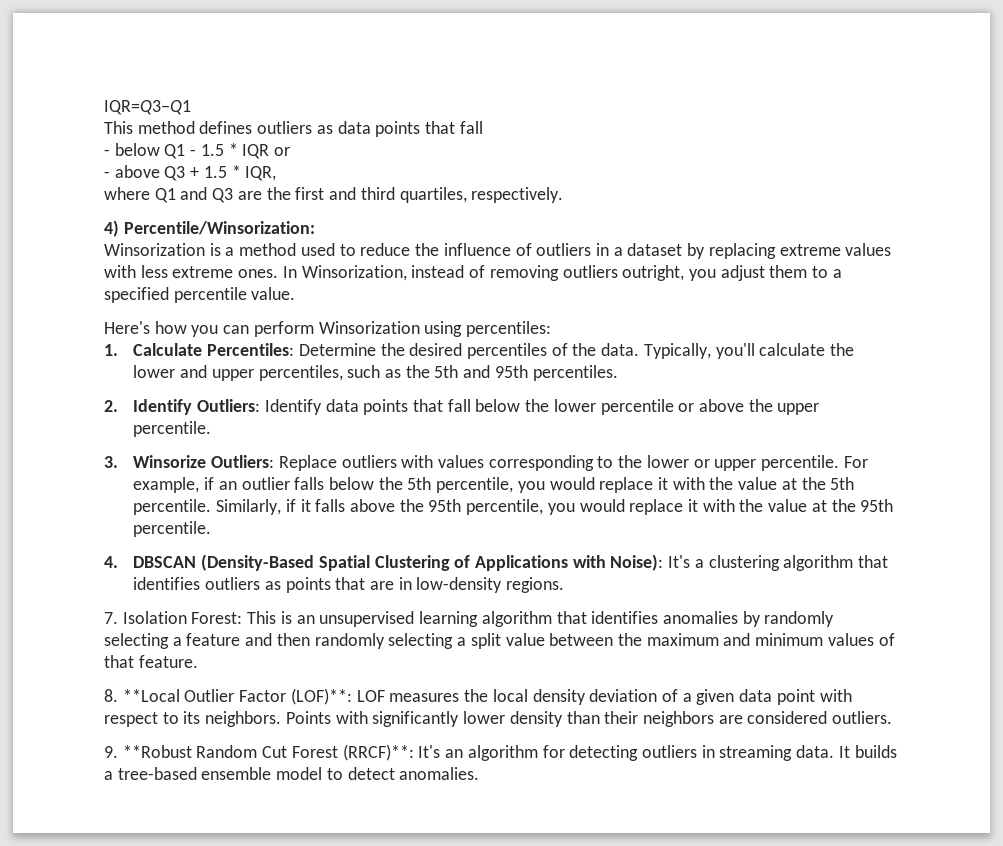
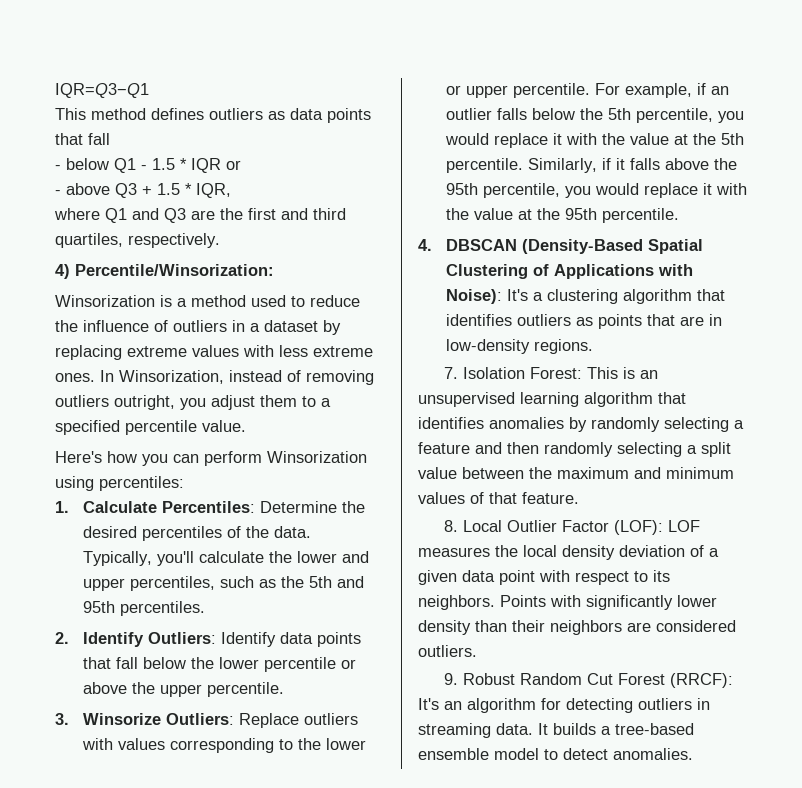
[122,689,180,702] **Local -> [463,520,503,532] Local
[290,688,352,705] (LOF)**: -> [614,520,664,535] (LOF):
[122,745,192,758] **Robust -> [463,673,516,685] Robust
[342,744,414,761] (RRCF)**: -> [670,673,734,688] (RRCF):

